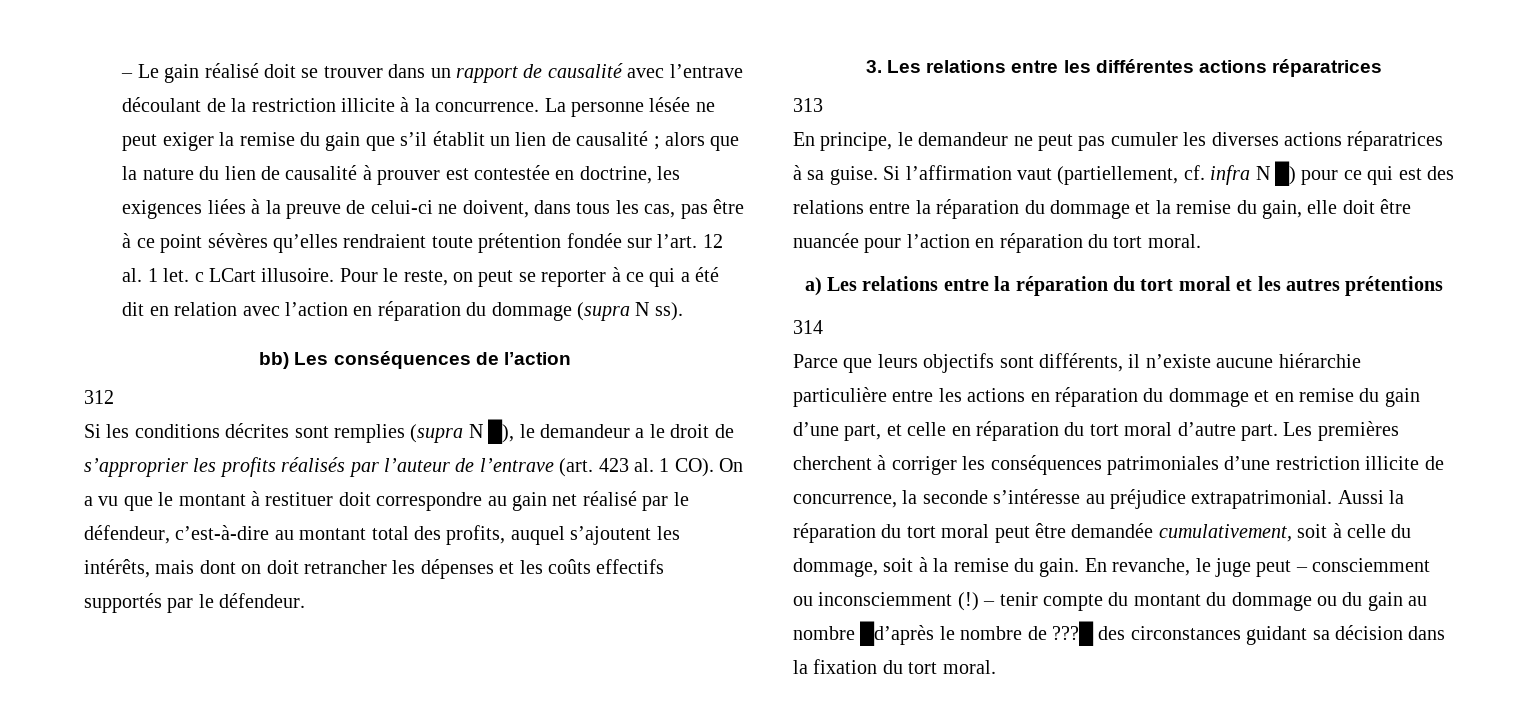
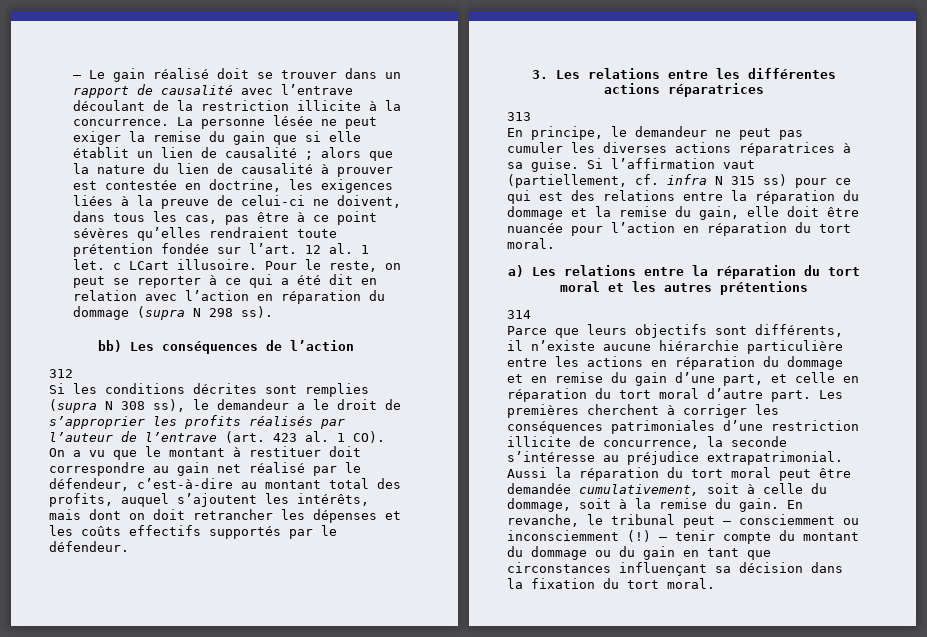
[400,132,428,146] s’il -> [304,131,361,142] si elle
(650, 309) none -> [208,308,233,317] 298
[488,419,515,444] █), -> [121,399,185,412] 308 ss),
[1275,161,1296,186] █) -> [731,174,787,186] 315 ss)
[1215,558,1251,577] juge -> [611,514,675,525] tribunal
[1408,596,1428,606] [793,621,1308,646] au nombre █d’après le nombre de ???█ des circonstances guidant -> [683,548,771,560] [507,562,707,576] en tant que circonstances influençant

